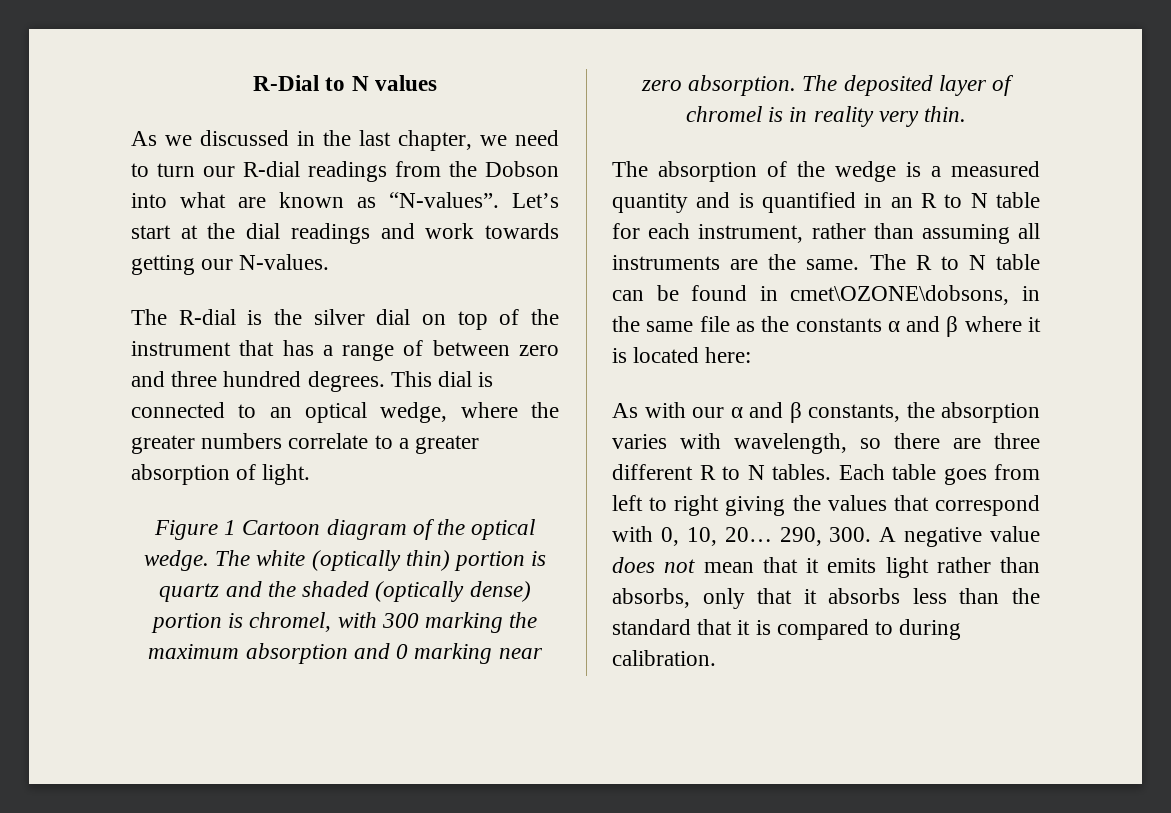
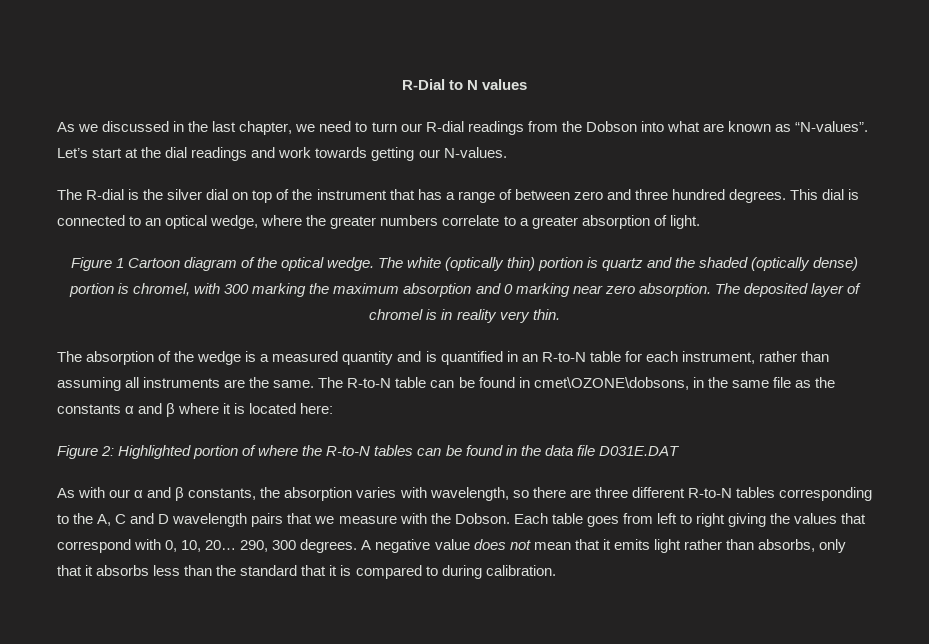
[921,193,988,208] R to N -> [541,352,586,362] R-to-N
[915,255,986,270] R to N -> [347,378,392,388] R-to-N
(752, 355) none -> [57,445,680,459] // Figure 2: Highlighted portion of where the R-to-N tables can be found in the data file D031E.DAT
[699,464,831,480] R to N tables. -> [687,487,872,501] [57,513,510,527] R-to-N tables corresponding to the A, C and D wavelength pairs that we measure with the Dobson.
[829,527,872,542] 300. -> [272,539,358,553] 300 degrees.

